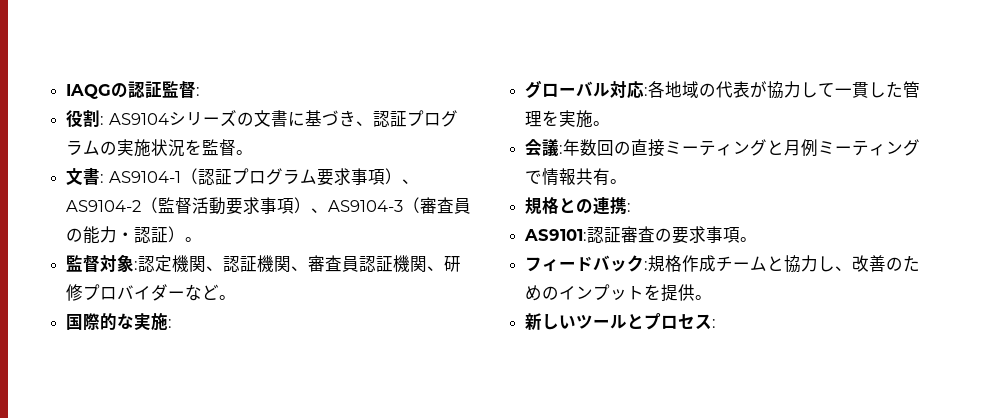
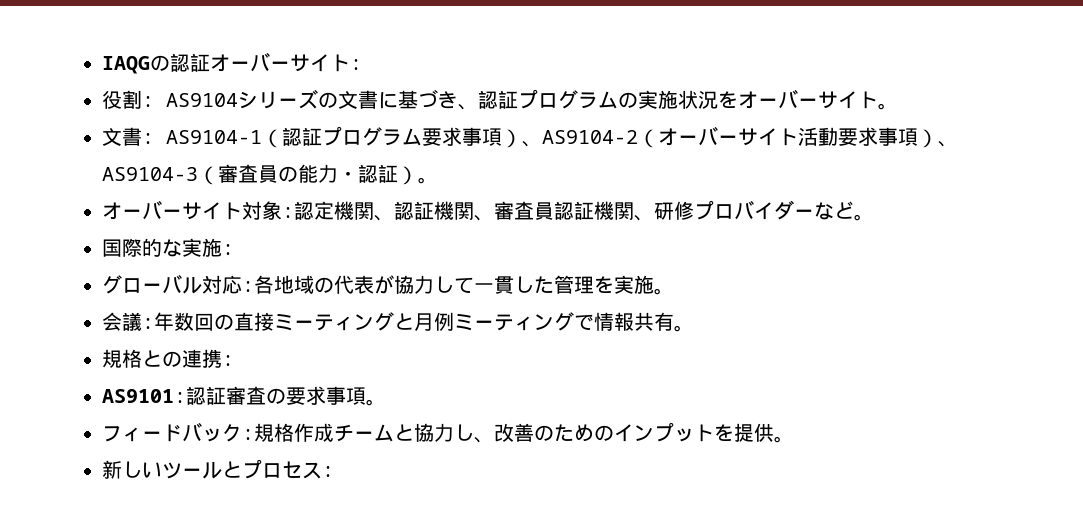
[162,81,197,98] 監督 -> [210,52,350,72] オーバーサイト
[202,139,237,156] 監督 -> [738,89,878,109] オーバーサイト
[158,197,193,214] 監督 -> [658,126,798,146] オーバーサイト
[66,255,101,272] 監督 -> [102,200,242,220] オーバーサイト

